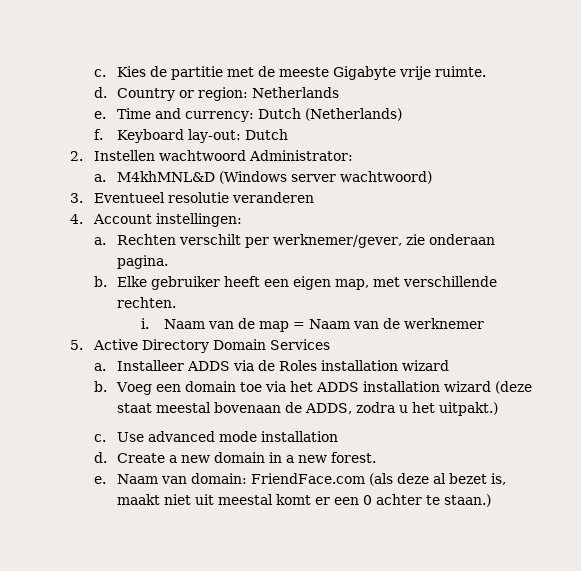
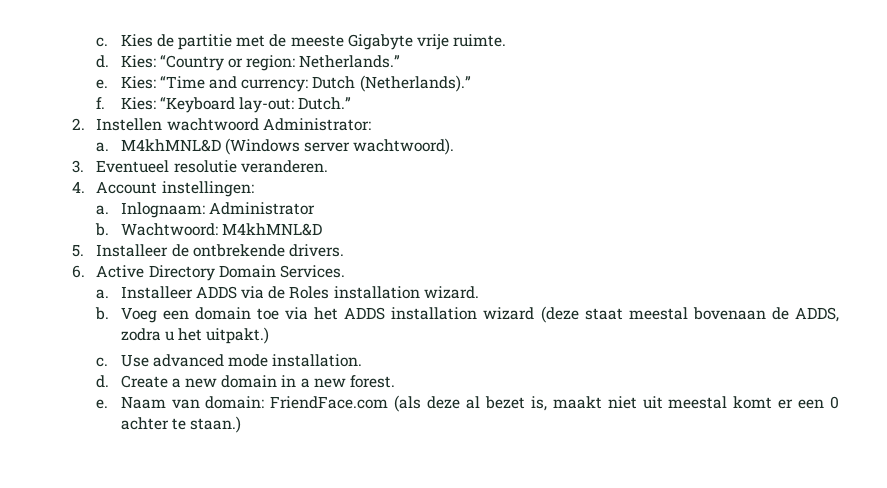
[117,88,176,101] Country -> [120,55,224,71] Kies: “Country
[252,87,340,98] [93,108,152,119] Netherlands // e. Time -> [299,55,401,68] [96,76,205,89] Netherlands.” // e. Kies: “Time
[305,108,403,121] (Netherlands) -> [359,75,471,92] (Netherlands).”
[117,129,289,143] Keyboard lay-out: Dutch -> [120,97,352,113] Kies: “Keyboard lay-out: Dutch.”
[340,171,433,184] wachtwoord) -> [353,138,455,155] wachtwoord).
[231,192,314,203] veranderen -> [240,160,328,173] veranderen.
[117,234,496,248] [117,255,169,269] [93,276,498,290] [117,297,177,308] [140,318,485,332] [70,340,84,350] Rechten verschilt per werknemer/gever, zie onderaan pagina. // b. Elke gebruiker heeft een eigen map, met verschillende rechten. // i. Naam van de map = Naam van de werknemer // 5. -> [120,202,315,218] [95,223,322,236] [72,244,344,257] [72,265,86,278] Inlognaam: Administrator // b. Wachtwoord: M4khMNL&D // 5. Installeer de ontbrekende drivers. // 6.
[269,339,330,350] Services -> [279,265,345,278] Services.
[402,360,450,371] wizard -> [423,286,479,299] wizard.
[261,431,339,442] installation -> [272,354,363,367] installation.

